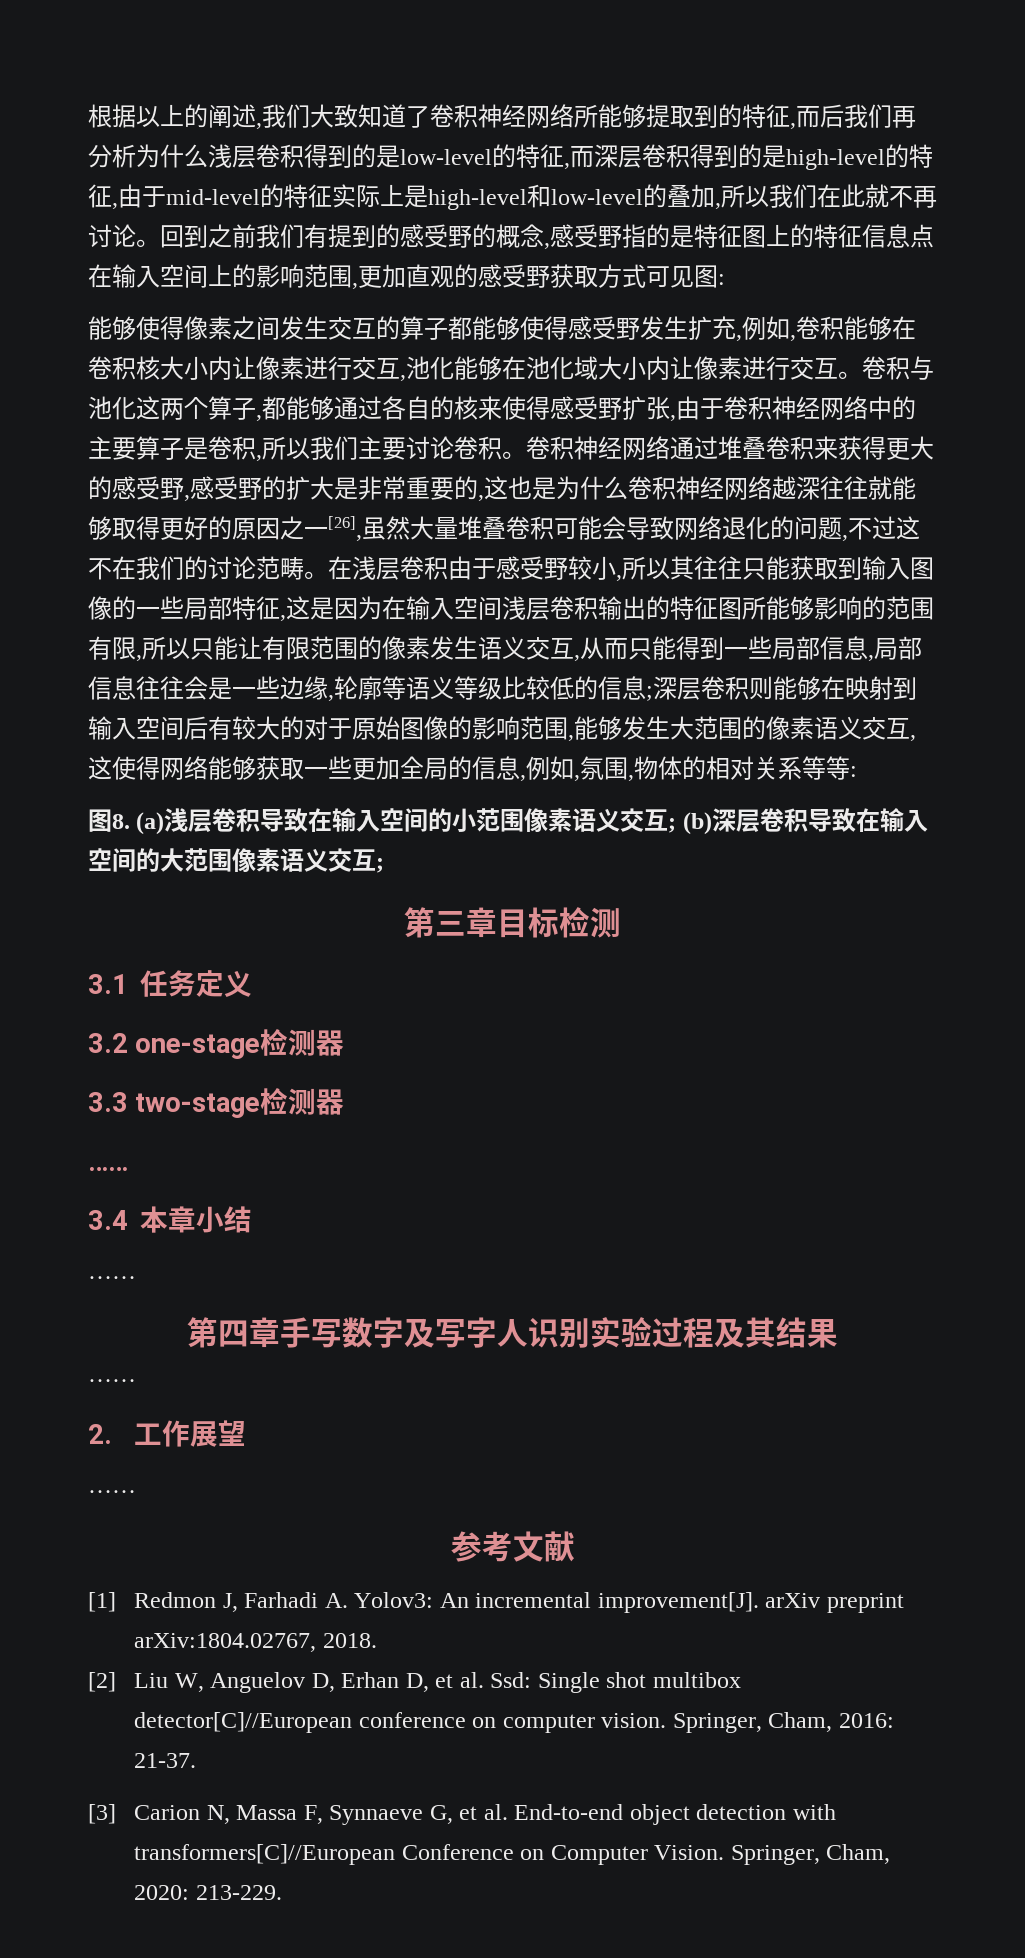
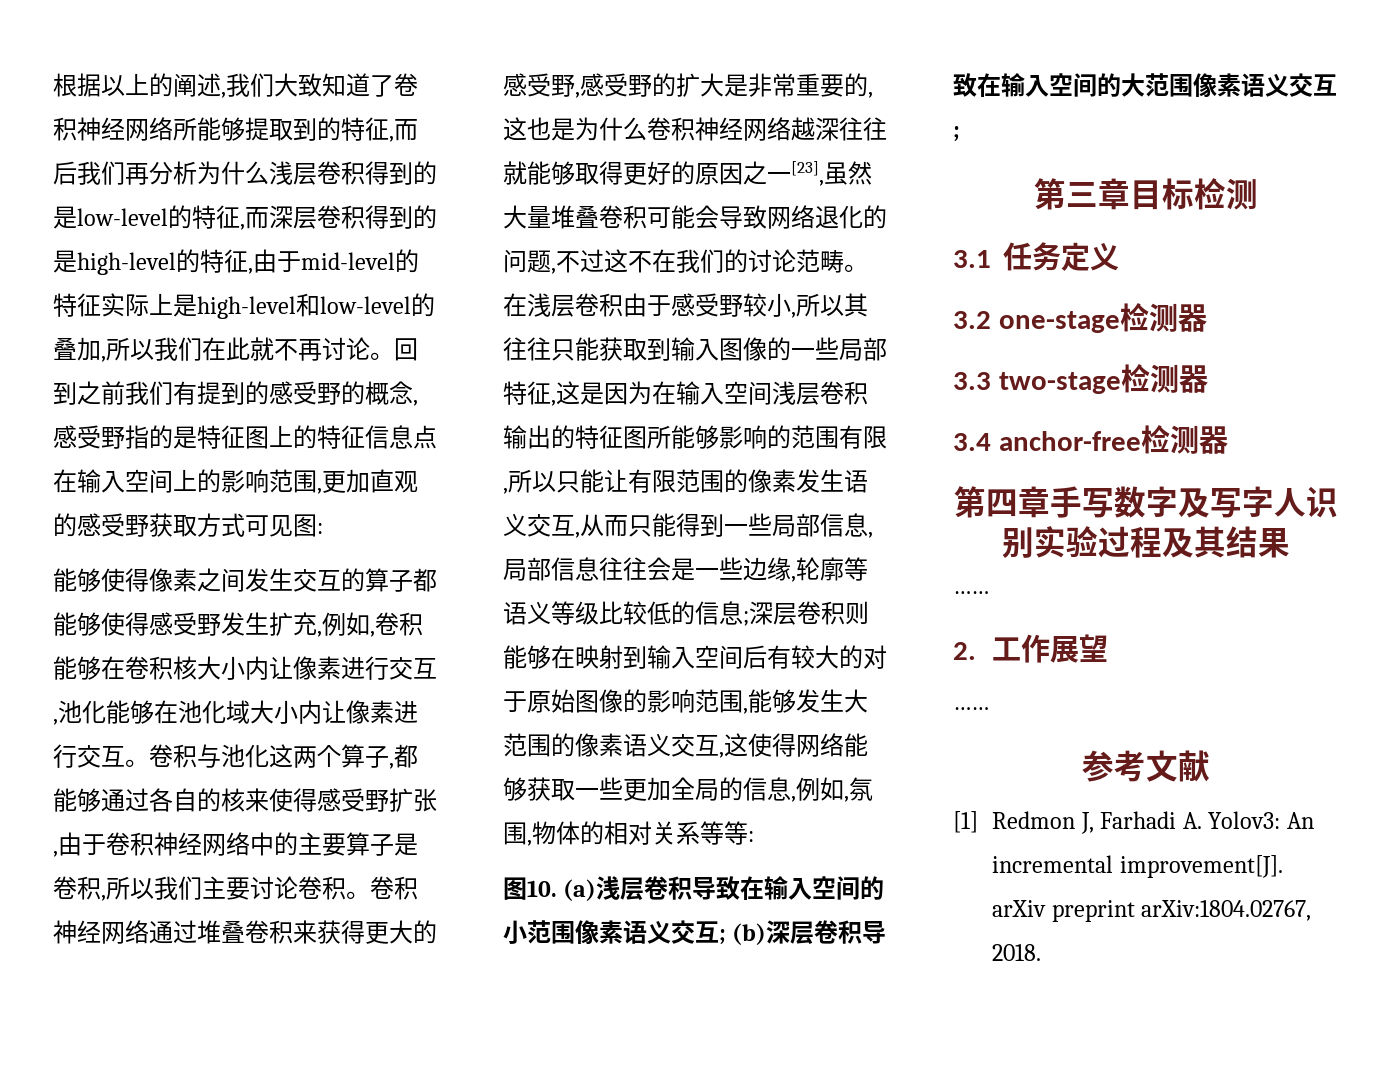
[328,516,362,541] [26], -> [791,161,824,186] [23],
[112,814,130,829] 8. -> [527,880,557,897] 10.
[88,1167,128,1171] [88,1206,252,1233] [88,1276,136,1279] …… // 3.4本章小结 // …… -> [953,425,1228,454] 3.4 anchor-free检测器
[88,1672,741,1693] [134,1712,894,1733] [134,1753,197,1768] [88,1804,836,1825] [134,1844,891,1865] [134,1885,282,1900] // [2] Liu W, Anguelov D, Erhan D, et al. Ssd: Single shot multibox detector[C]//European conference on computer vision. Springer, Cham, 2016: 21-37. // [3] Carion N, Massa F, Synnaeve G, et al. End-to-end object detection with transformers[C]//European Conference on Computer Vision. Springer, Cham, 2020: 213-229. -> (1042, 952) none

